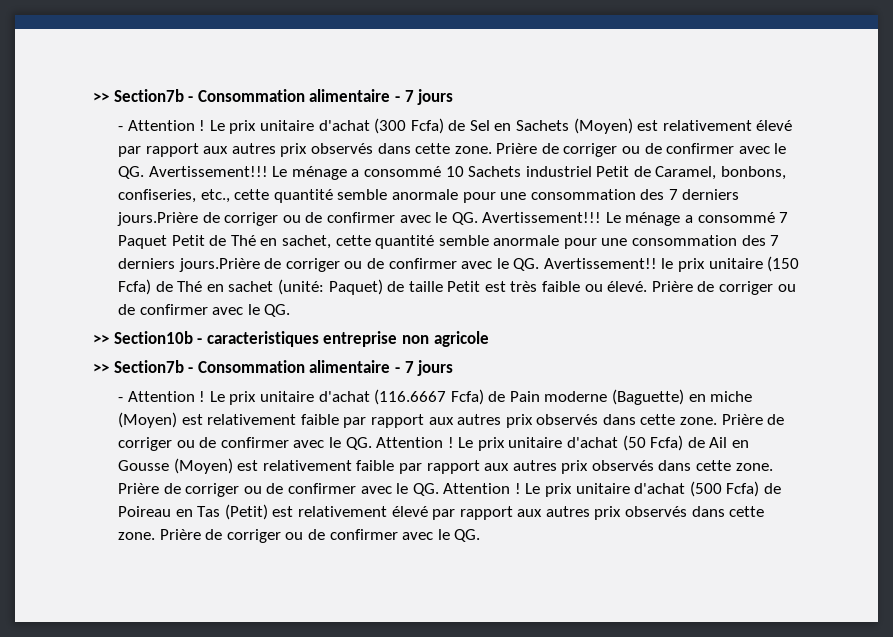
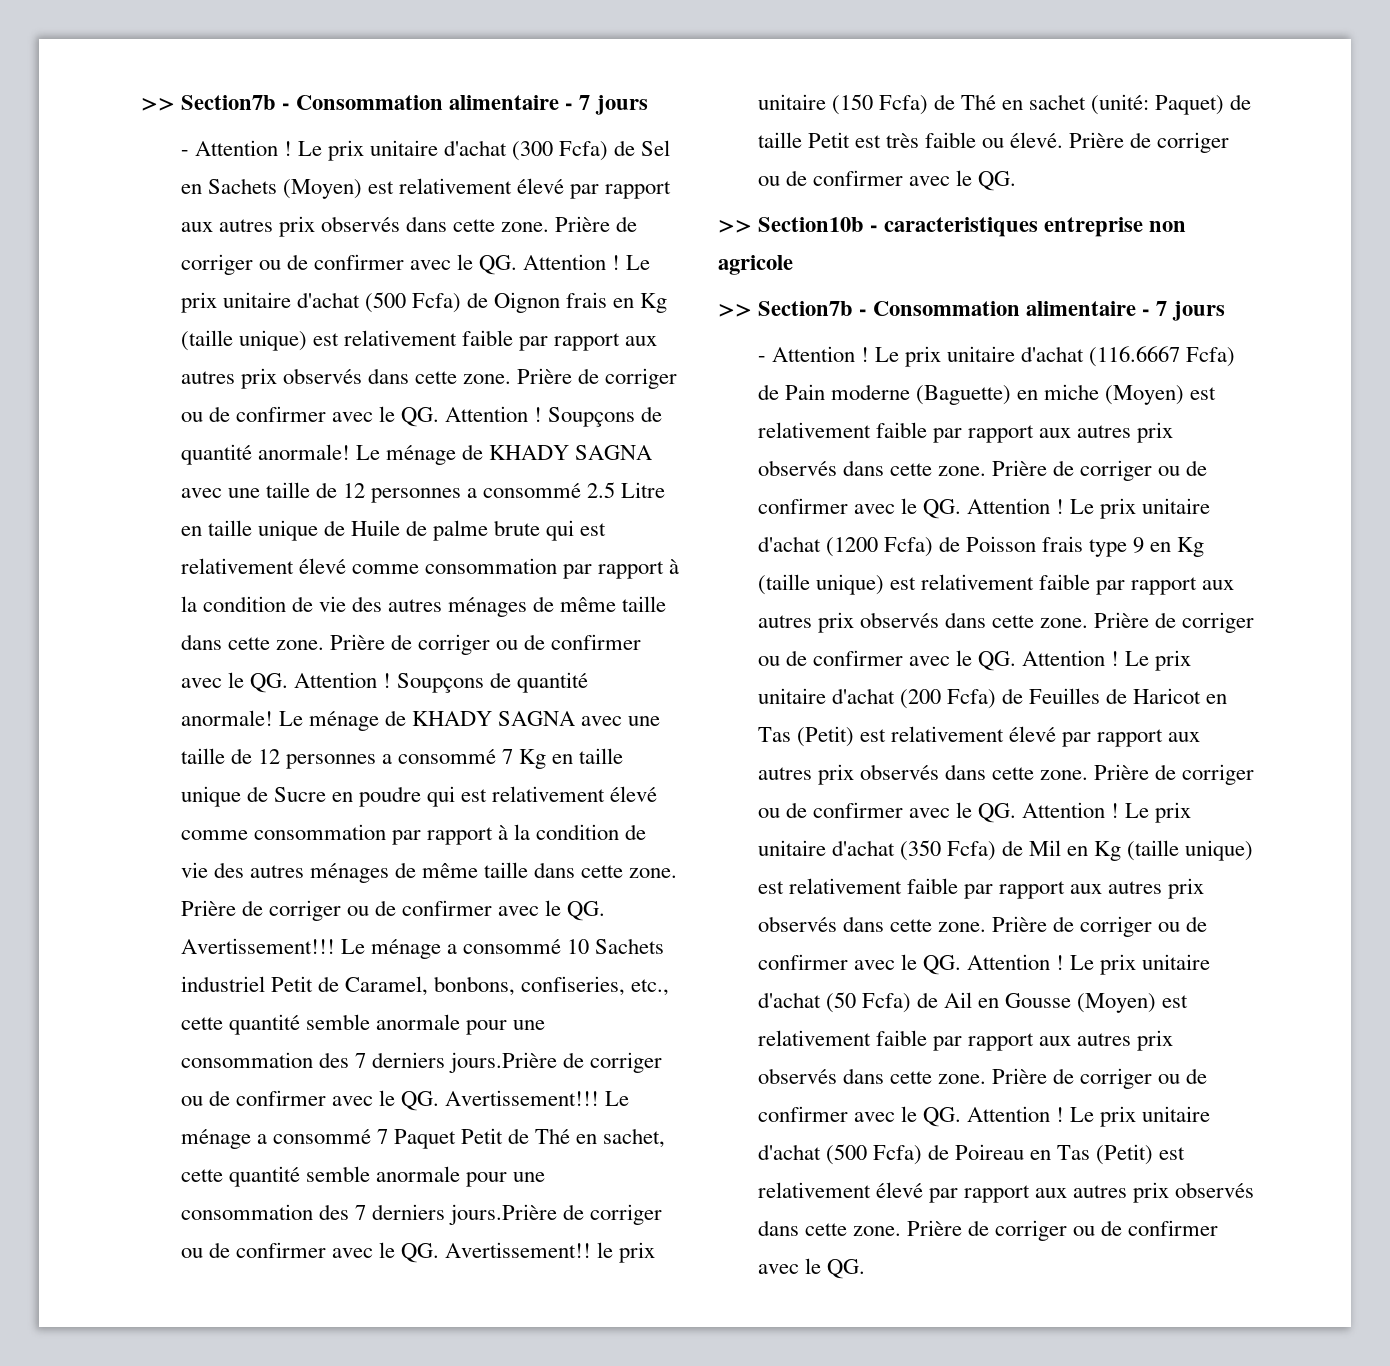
(145, 172) none -> [523,254,651,270] [180,292,668,313] [180,330,658,351] [180,368,678,389] [180,406,663,427] [180,444,652,465] [180,482,666,503] [180,520,607,541] [180,558,679,579] [180,596,667,617] [180,634,642,655] [180,672,589,693] [180,710,661,731] [180,748,624,769] [180,786,658,807] [180,824,647,845] [180,862,678,883] [180,900,606,921] Attention ! Le prix unitaire d'achat (500 Fcfa) de Oignon frais en Kg (taille unique) est relativement faible par rapport aux autres prix observés dans cette zone. Prière de corriger ou de confirmer avec le QG. Attention ! Soupçons de quantité anormale! Le ménage de KHADY SAGNA avec une taille de 12 personnes a consommé 2.5 Litre en taille unique de Huile de palme brute qui est relativement élevé comme consommation par rapport à la condition de vie des autres ménages de même taille dans cette zone. Prière de corriger ou de confirmer avec le QG. Attention ! Soupçons de quantité anormale! Le ménage de KHADY SAGNA avec une taille de 12 personnes a consommé 7 Kg en taille unique de Sucre en poudre qui est relativement élevé comme consommation par rapport à la condition de vie des autres ménages de même taille dans cette zone. Prière de corriger ou de confirmer avec le QG.
(619, 442) none -> [825,536,1205,557] [757,574,1235,595] [757,612,1255,633] [757,650,1192,671] [757,688,1228,709] [757,726,1201,747] [757,764,1255,785] [757,802,1192,823] [757,840,1254,861] [757,878,1205,899] [757,916,1208,937] [757,954,1211,975] [757,992,821,1008] (1200 Fcfa) de Poisson frais type 9 en Kg (taille unique) est relativement faible par rapport aux autres prix observés dans cette zone. Prière de corriger ou de confirmer avec le QG. Attention ! Le prix unitaire d'achat (200 Fcfa) de Feuilles de Haricot en Tas (Petit) est relativement élevé par rapport aux autres prix observés dans cette zone. Prière de corriger ou de confirmer avec le QG. Attention ! Le prix unitaire d'achat (350 Fcfa) de Mil en Kg (taille unique) est relativement faible par rapport aux autres prix observés dans cette zone. Prière de corriger ou de confirmer avec le QG. Attention ! Le prix unitaire d'achat

